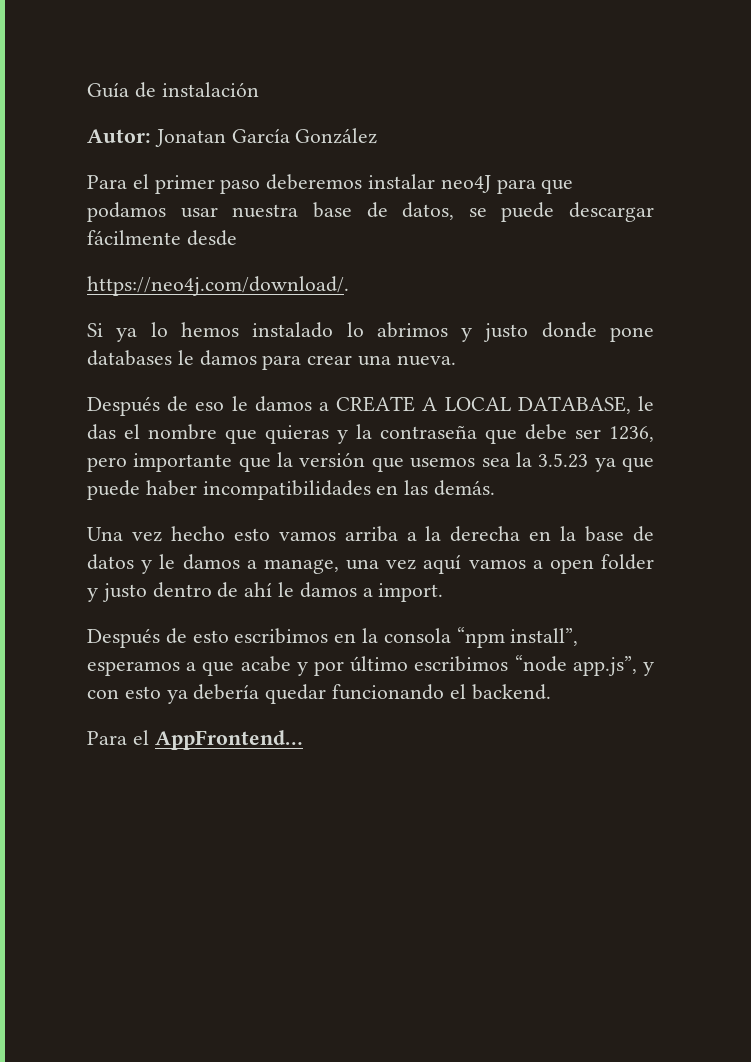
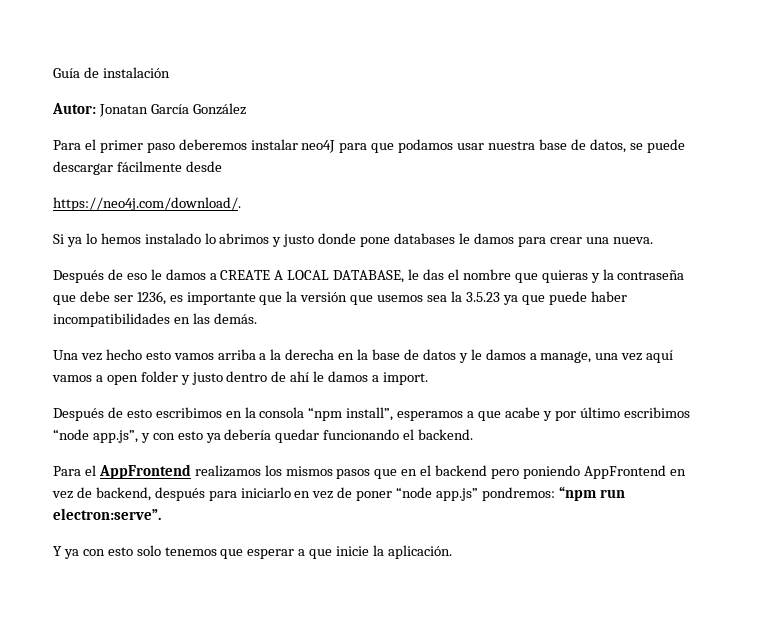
[87,457,127,472] pero -> [169,295,183,302] es
[154,730,303,750] AppFrontend… -> [98,464,686,479] [52,486,625,501] [53,508,161,520] [53,545,452,559] AppFrontend realizamos los mismos pasos que en el backend pero poniendo AppFrontend en vez de backend, después para iniciarlo en vez de poner “node app.js” pondremos: “npm run electron:serve”. // Y ya con esto solo tenemos que esperar a que inicie la aplicación.

